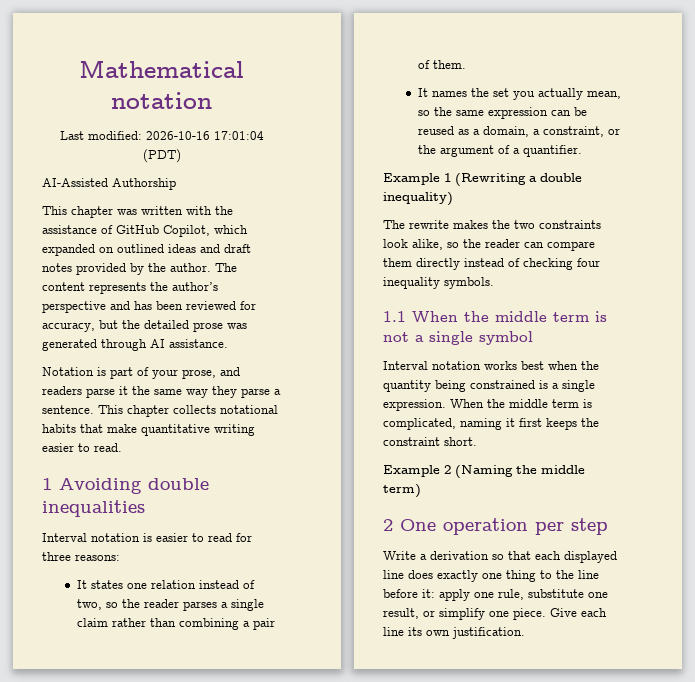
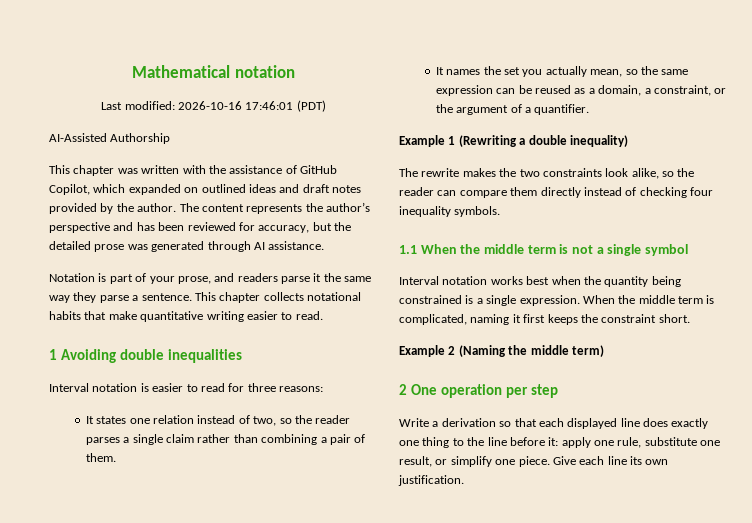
[213,131,264,140] 17:01:04 -> [245,101,294,110] 17:46:01

